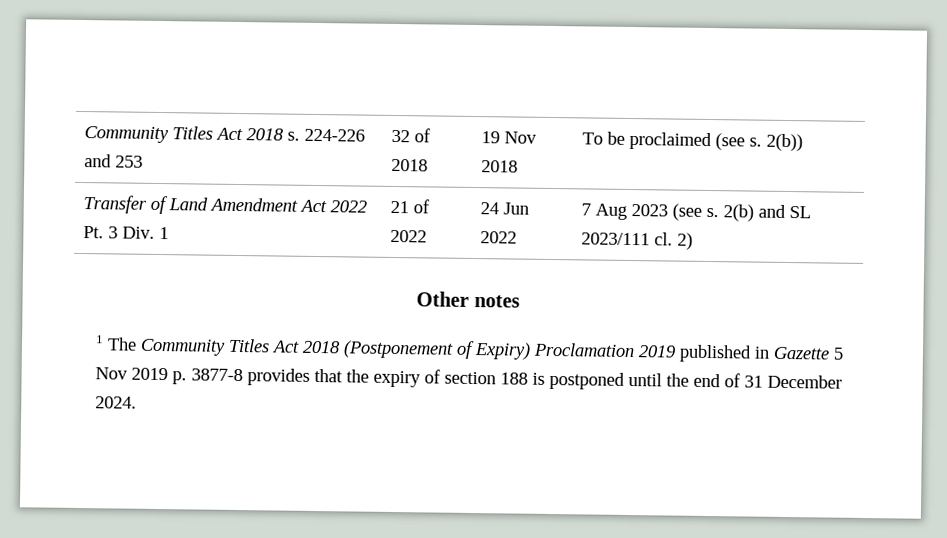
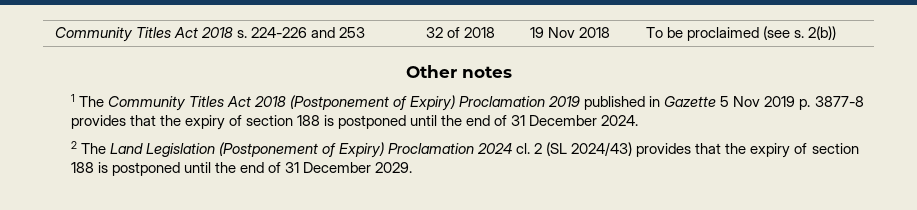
[83,195,368,215] [83,226,170,240] [390,199,431,214] [390,229,428,243] [480,202,530,215] [480,231,518,244] [581,203,812,222] [581,232,694,250] // Transfer of Land Amendment Act 2022 Pt. 3 Div. 1 | 21 of 2022 | 24 Jun 2022 | 7 Aug 2023 (see s. 2(b) and SL 2023/111 cl. 2) -> (837, 33) none
(137, 402) none -> [70,141,859,158] [70,162,413,176] // 2 The Land Legislation (Postponement of Expiry) Proclamation 2024 cl. 2 (SL 2024/43) provides that the expiry of section 188 is postponed until the end of 31 December 2029.

